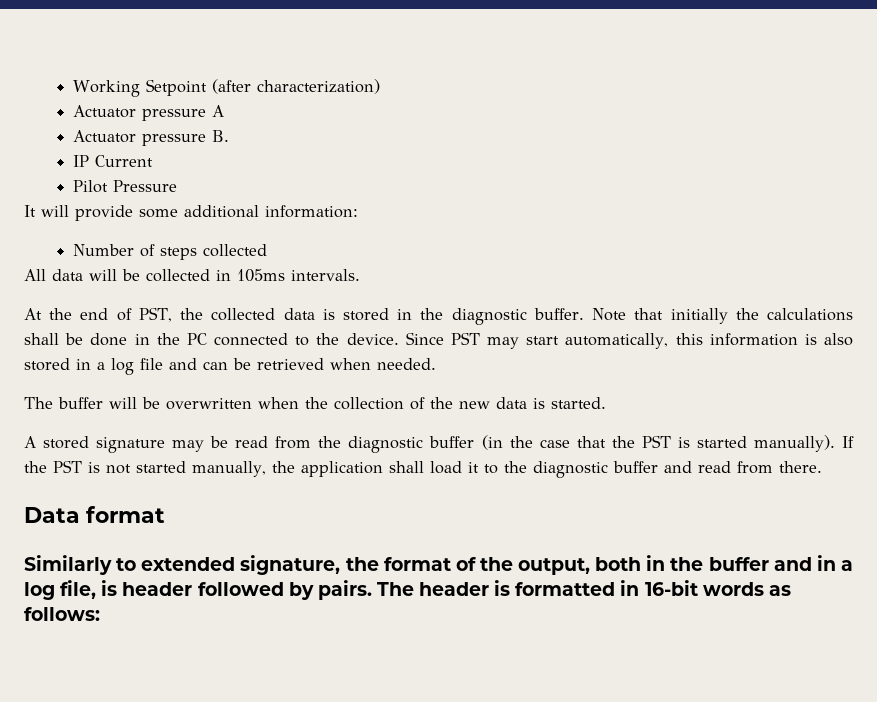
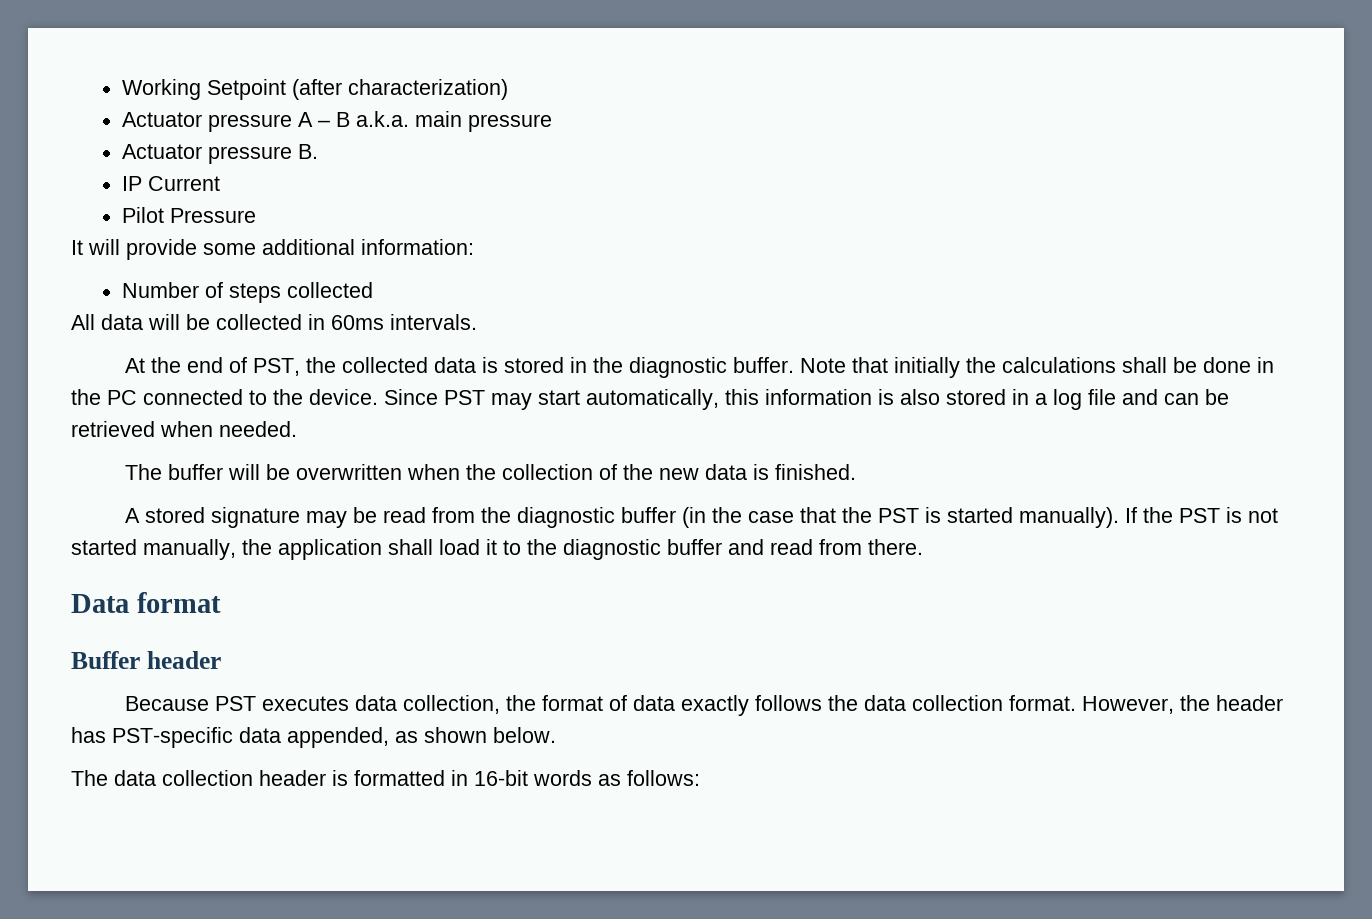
(224, 111) none -> [318,111,553,132] – B a.k.a. main pressure
[237,269,285,282] 105ms -> [331,315,384,330] 60ms
[551,397,606,409] started. -> [775,464,857,480] finished.
[24,555,853,575] [24,580,414,600] Similarly to extended signature, the format of the output, both in the buffer and in a log file, is header followed by pairs. The -> [71,651,221,669] [125,695,1284,716] [71,727,556,748] [71,770,253,786] Buffer header // Because PST executes data collection, the format of data exactly follows the data collection format. However, the header has PST-specific data appended, as shown below. // The data collection

